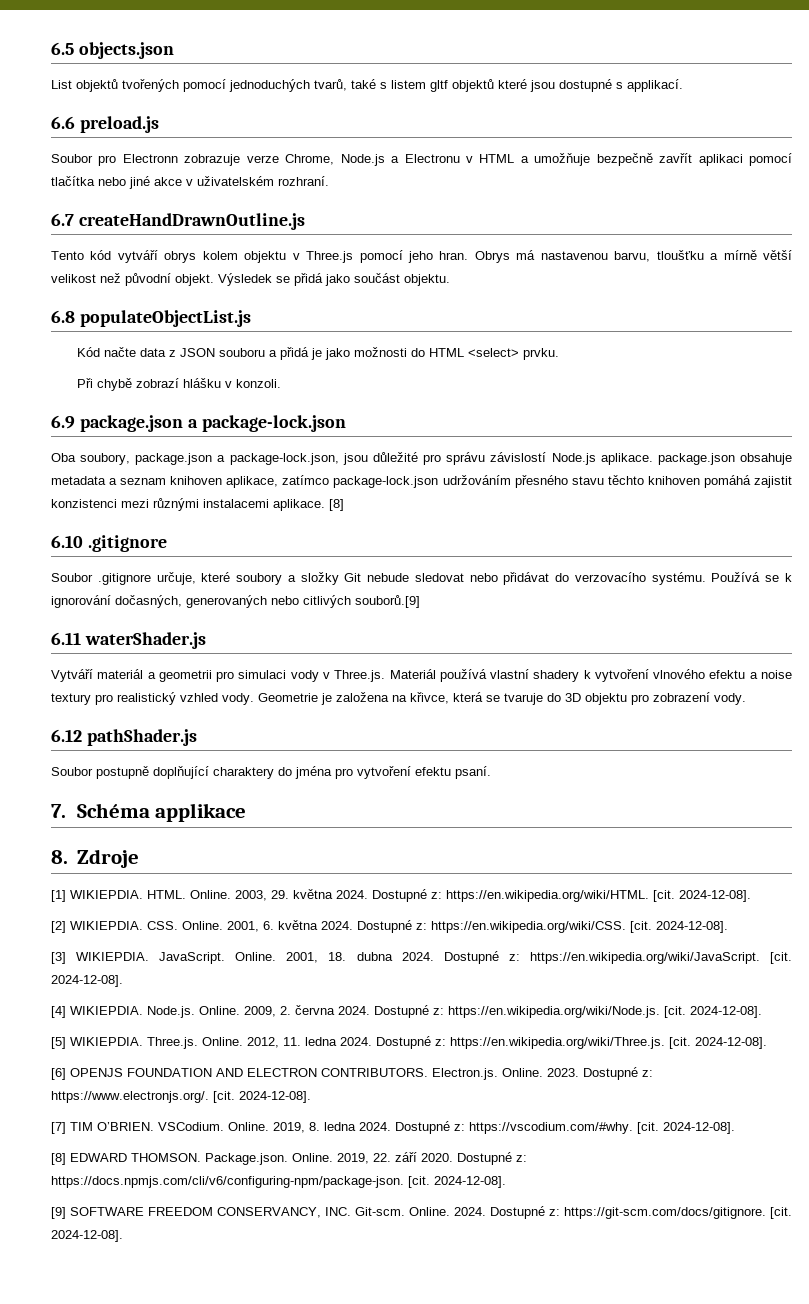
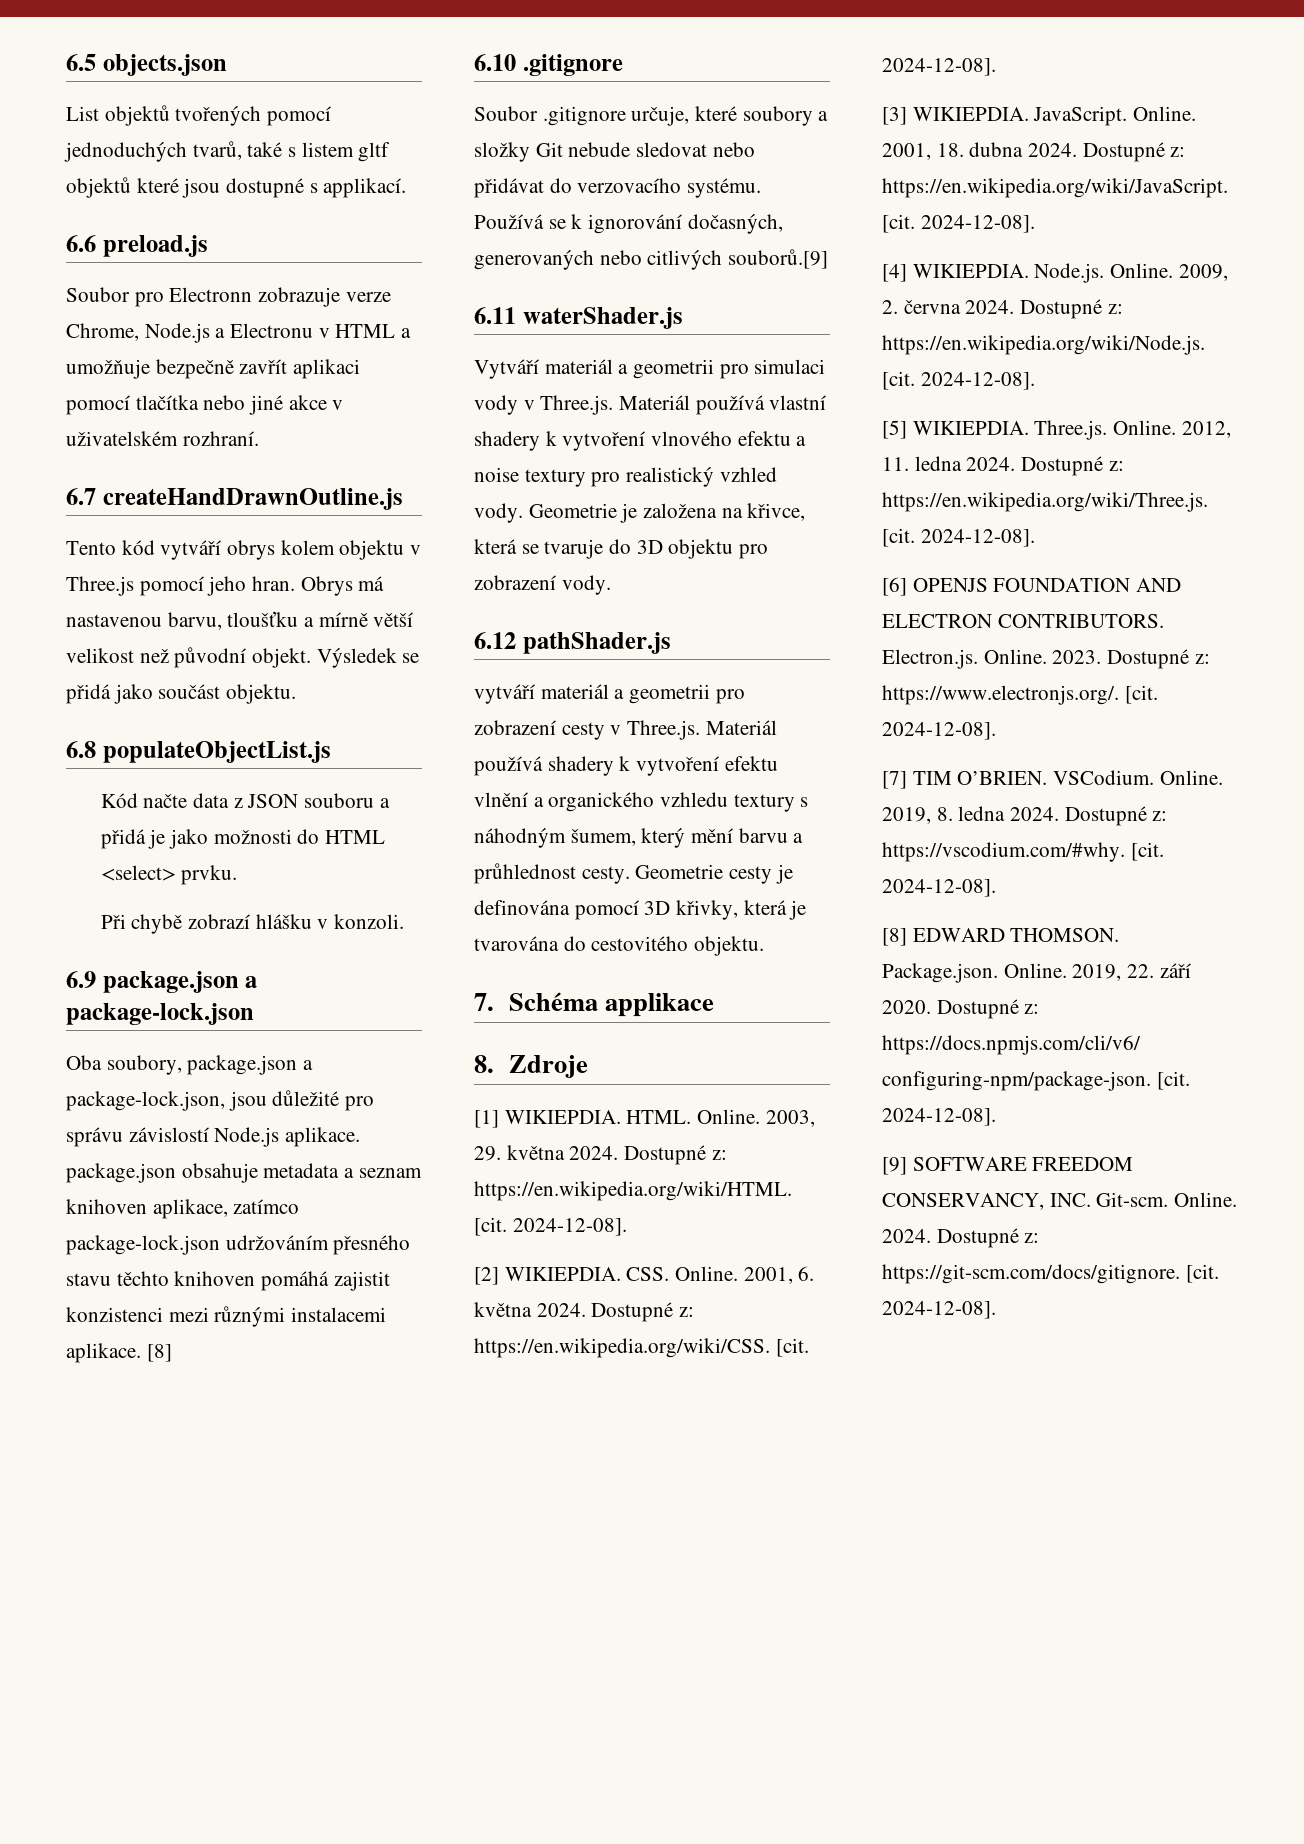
[51,766,491,779] Soubor postupně doplňující charaktery do jména pro vytvoření efektu psaní. -> [474,684,745,704] [474,720,777,740] [474,756,778,776] [474,792,809,812] [474,828,804,848] [474,863,793,884] [474,900,807,920] [474,936,765,956] vytváří materiál a geometrii pro zobrazení cesty v Three.js. Materiál používá shadery k vytvoření efektu vlnění a organického vzhledu textury s náhodným šumem, který mění barvu a průhlednost cesty. Geometrie cesty je definována pomocí 3D křivky, která je tvarována do cestovitého objektu.

